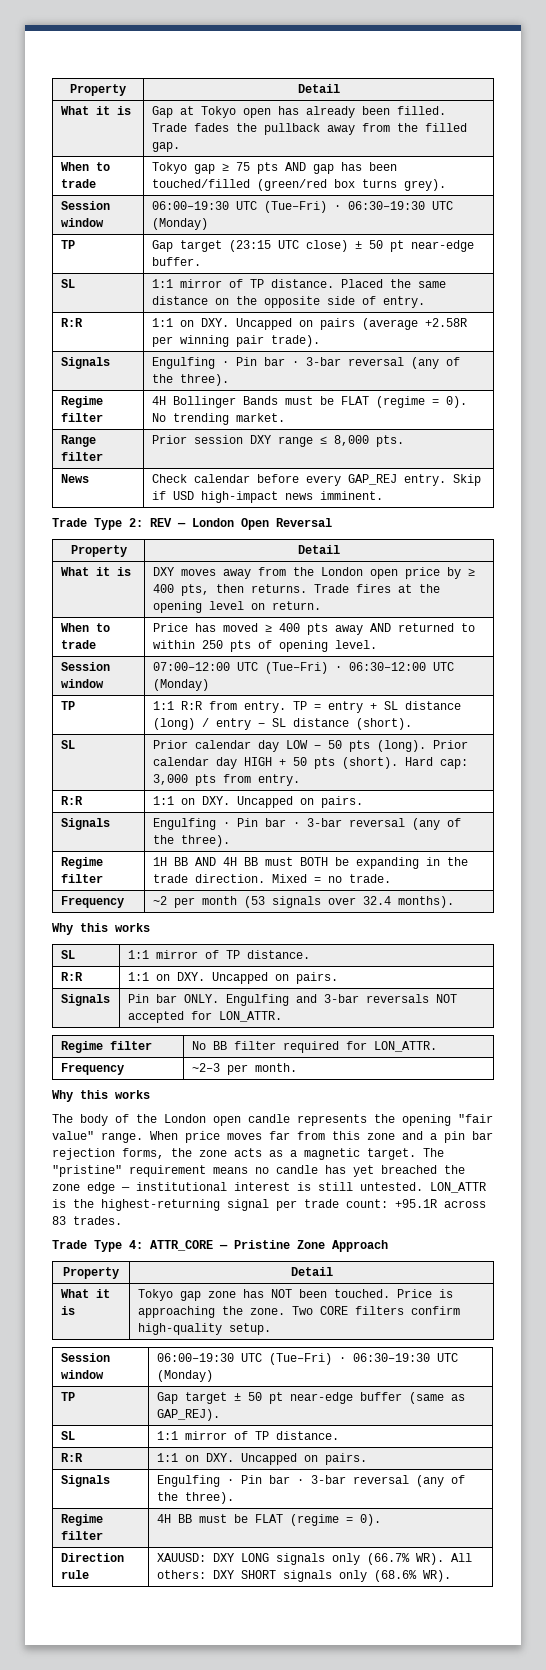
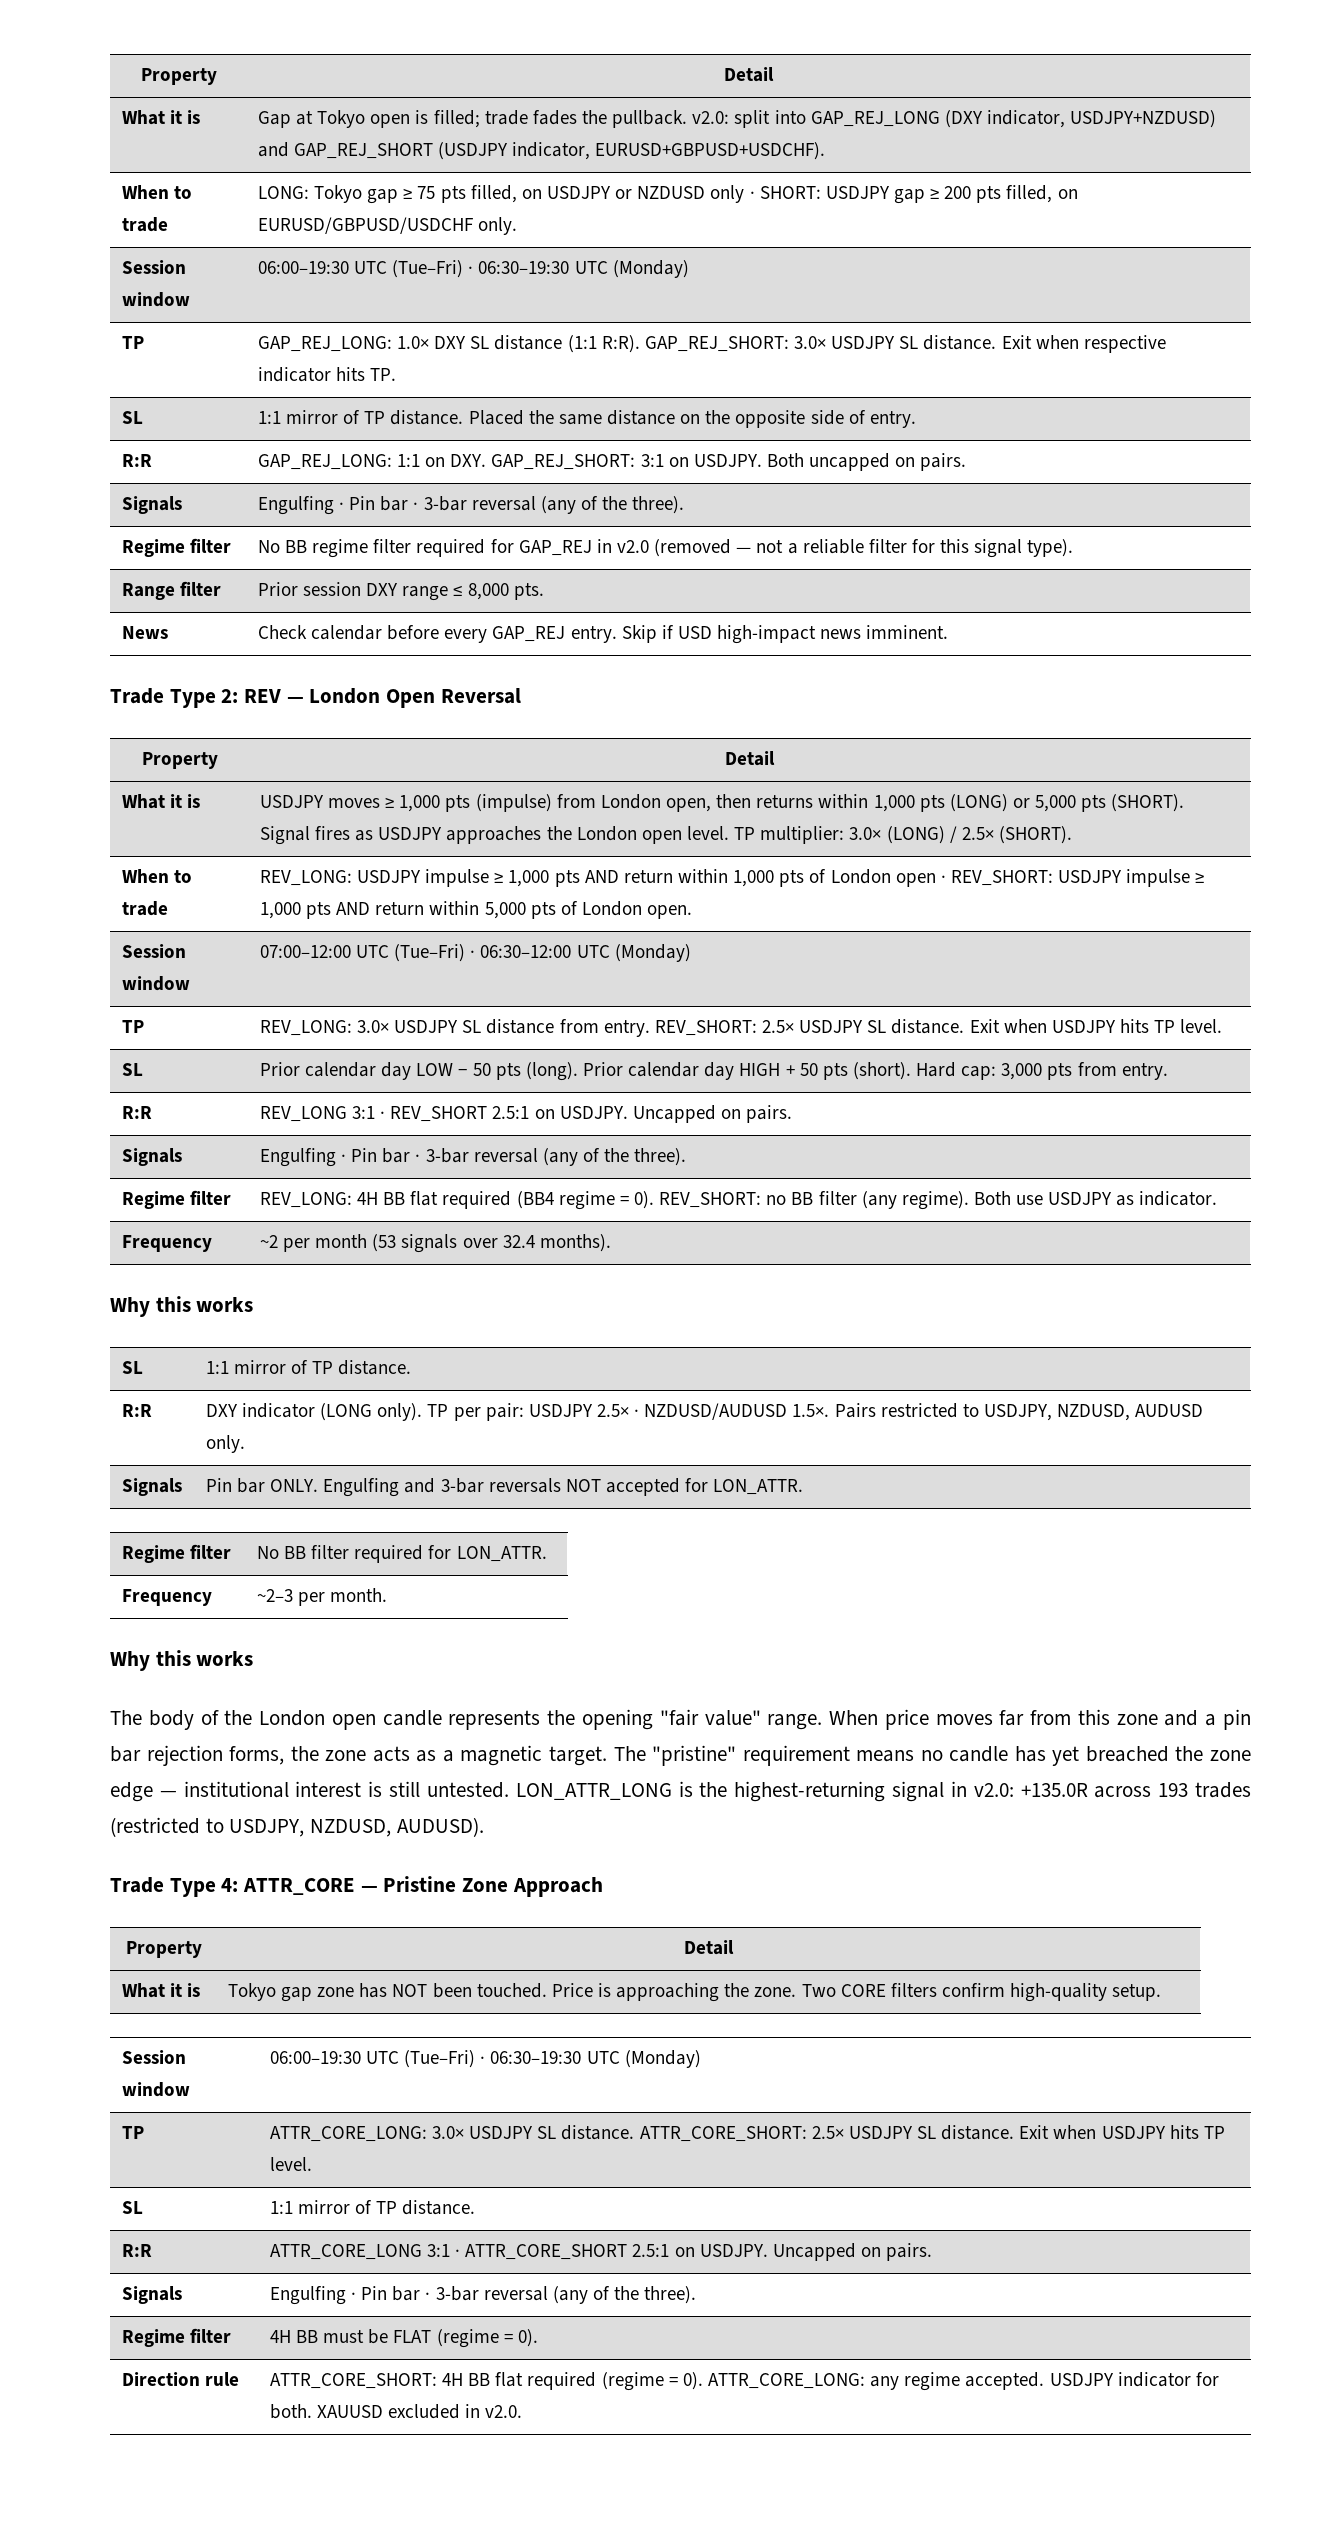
[277,106,446,118] [151,123,467,135] [151,142,180,152] [60,162,110,171] [60,179,96,188] has already been filled. Trade fades the pullback away from the filled gap. // When to trade | -> [415,110,1217,128] [257,142,826,160] [121,185,193,199] [121,217,168,232] [257,186,309,199] is filled; trade fades the pullback. v2.0: split into GAP_REJ_LONG (DXY indicator, USDJPY+NZDUSD) and GAP_REJ_SHORT (USDJPY indicator, EURUSD+GBPUSD+USDCHF). // When to trade | LONG:
[284,162,397,174] [151,179,446,191] AND gap has been touched/filled (green/red box turns grey). -> [470,185,1078,204] [257,217,518,235] filled, on USDJPY or NZDUSD only · SHORT: USDJPY gap ≥ 200 pts filled, on EURUSD/GBPUSD/USDCHF only.
[151,240,474,252] [151,257,201,266] Gap target (23:15 UTC close) ± 50 pt near-edge buffer. -> [257,335,1166,353] [257,367,397,382] GAP_REJ_LONG: 1.0× DXY SL distance (1:1 R:R). GAP_REJ_SHORT: 3.0× USDJPY SL distance. Exit when respective indicator hits TP.
[151,318,467,330] [151,335,320,347] 1:1 on DXY. Uncapped on pairs (average +2.58R per winning pair trade). -> [257,453,967,471] GAP_REJ_LONG: 1:1 on DXY. GAP_REJ_SHORT: 3:1 on USDJPY. Both uncapped on pairs.
[151,396,467,408] [151,413,285,425] 4H Bollinger Bands must be FLAT (regime = 0). No trending market. -> [257,539,1074,558] No BB regime filter required for GAP_REJ in v2.0 (removed — not a reliable filter for this signal type).
[152,567,475,579] [152,584,440,596] [152,601,321,613] [60,623,110,632] [60,640,96,649] [152,623,475,635] [152,640,377,652] DXY moves away from the London open price by ≥ 400 pts, then returns. Trade fires at the opening level on return. // When to trade | Price has moved ≥ 400 pts away AND returned to within 250 pts of opening level. -> [259,794,1185,812] [259,826,1072,845] [121,869,193,883] [121,901,168,916] [259,869,1205,887] [259,901,693,919] USDJPY moves ≥ 1,000 pts (impulse) from London open, then returns within 1,000 pts (LONG) or 5,000 pts (SHORT). Signal fires as USDJPY approaches the London open level. TP multiplier: 3.0× (LONG) / 2.5× (SHORT). // When to trade | REV_LONG: USDJPY impulse ≥ 1,000 pts AND return within 1,000 pts of London open · REV_SHORT: USDJPY impulse ≥ 1,000 pts AND return within 5,000 pts of London open.
[152,701,461,713] [152,718,412,730] 1:1 R:R from entry. TP = entry + SL distance (long) / entry − SL distance (short). -> [259,1019,1223,1037] REV_LONG: 3.0× USDJPY SL distance from entry. REV_SHORT: 2.5× USDJPY SL distance. Exit when USDJPY hits TP level.
[152,796,230,805] 1:1 on DXY. -> [259,1106,628,1122] REV_LONG 3:1 · REV_SHORT 2.5:1 on USDJPY.
[152,857,468,869] [152,874,391,883] 1H BB AND 4H BB must BOTH be expanding in the trade direction. Mixed = no trade. -> [259,1191,1218,1210] REV_LONG: 4H BB flat required (BB4 regime = 0). REV_SHORT: no BB filter (any regime). Both use USDJPY as indicator.
[127,972,338,984] 1:1 on DXY. Uncapped on pairs. -> [205,1403,1204,1421] [205,1435,245,1453] DXY indicator (LONG only). TP per pair: USDJPY 2.5× · NZDUSD/AUDUSD 1.5×. Pairs restricted to USDJPY, NZDUSD, AUDUSD only.
[430,1182,486,1193] LON_ATTR -> [515,1783,672,1800] LON_ATTR_LONG
[276,1199,486,1211] [52,1216,122,1225] per trade count: +95.1R across 83 trades. -> [950,1781,1252,1798] [110,1817,484,1837] in v2.0: +135.0R across 193 trades (restricted to USDJPY, NZDUSD, AUDUSD).
[156,1392,465,1404] [156,1409,220,1421] [60,1431,75,1440] [156,1431,339,1440] [60,1453,83,1462] [156,1453,234,1462] Gap target ± 50 pt near-edge buffer (same as GAP_REJ). // SL | 1:1 mirror of TP distance. // R:R | 1:1 on DXY. -> [269,2125,1225,2142] [269,2157,312,2171] [121,2201,143,2214] [269,2200,476,2215] [121,2244,152,2257] [269,2244,768,2260] ATTR_CORE_LONG: 3.0× USDJPY SL distance. ATTR_CORE_SHORT: 2.5× USDJPY SL distance. Exit when USDJPY hits TP level. // SL | 1:1 mirror of TP distance. // R:R | ATTR_CORE_LONG 3:1 · ATTR_CORE_SHORT 2.5:1 on USDJPY.
[156,1553,472,1565] [156,1570,451,1582] XAUUSD: DXY LONG signals only (66.7% WR). All others: DXY SHORT signals only (68.6% WR). -> [269,2372,1219,2391] [269,2404,523,2419] ATTR_CORE_SHORT: 4H BB flat required (regime = 0). ATTR_CORE_LONG: any regime accepted. USDJPY indicator for both. XAUUSD excluded in v2.0.

